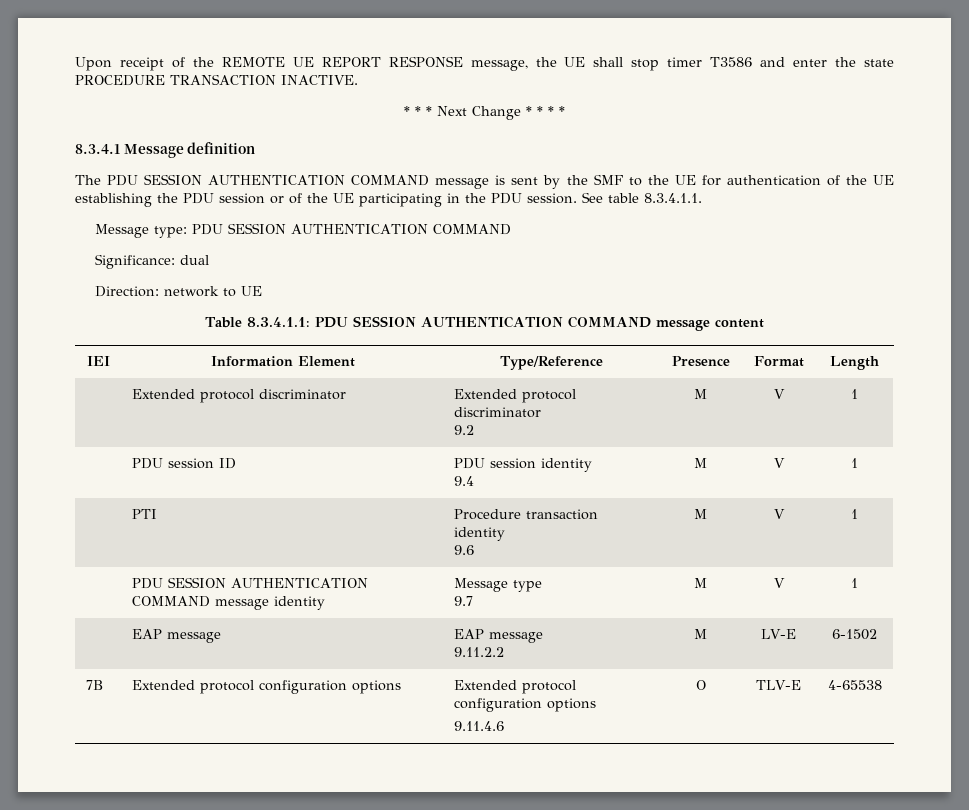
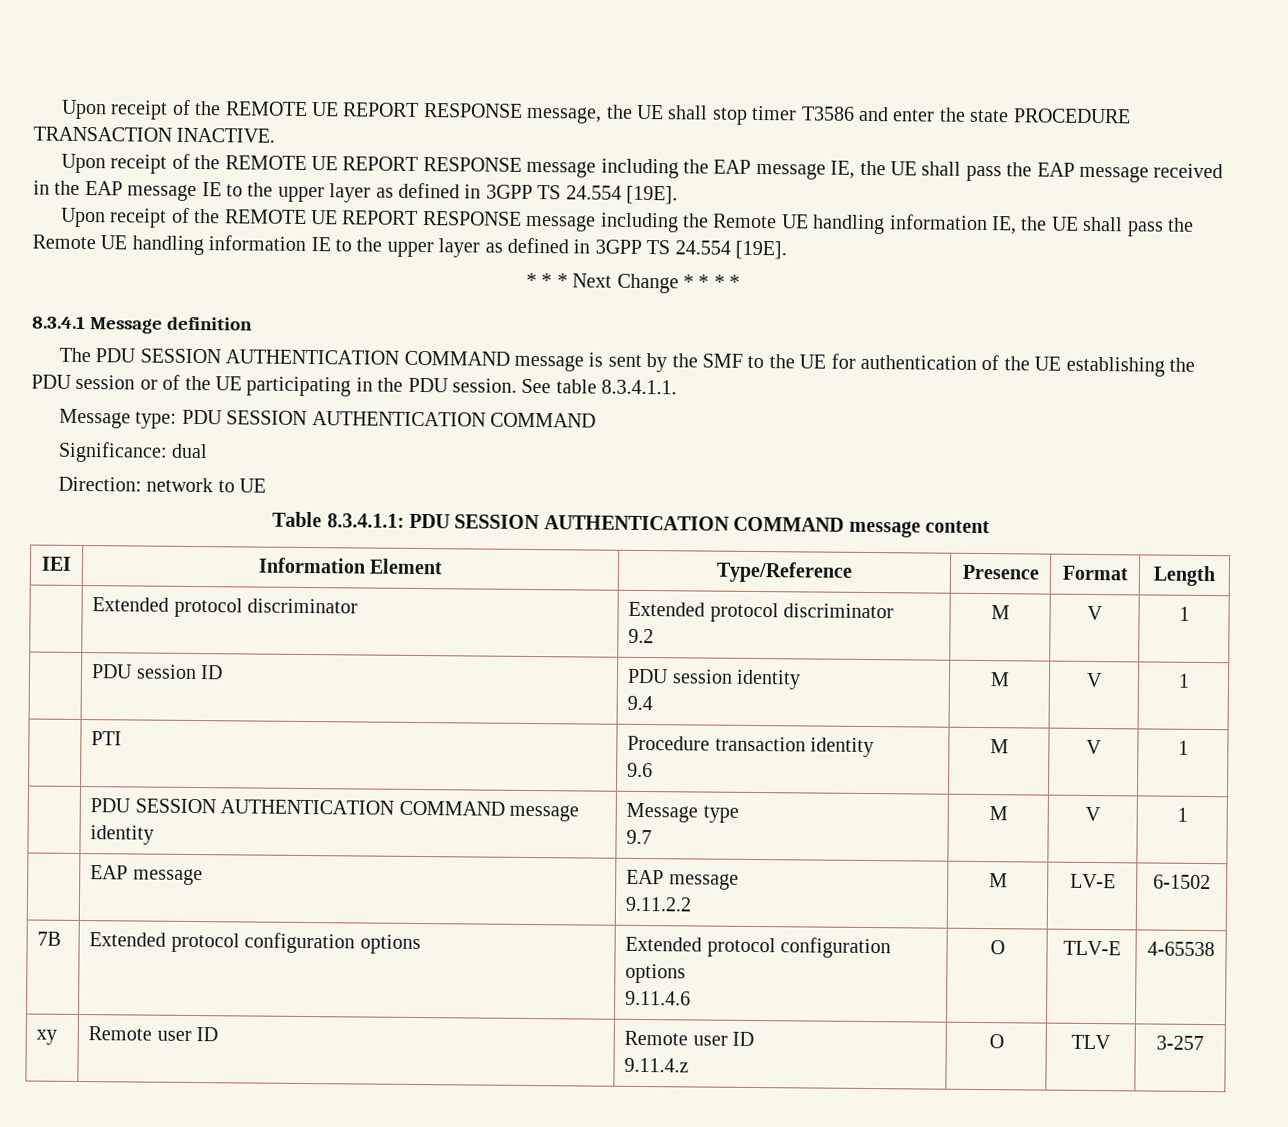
(358, 80) none -> [60,153,1224,183] [33,180,678,205] [59,207,1194,237] [32,234,787,260] // Upon receipt of the REMOTE UE REPORT RESPONSE message including the EAP message IE, the UE shall pass the EAP message received in the EAP message IE to the upper layer as defined in 3GPP TS 24.554 [19E]. // Upon receipt of the REMOTE UE REPORT RESPONSE message including the Remote UE handling information IE, the UE shall pass the Remote UE handling information IE to the upper layer as defined in 3GPP TS 24.554 [19E].
(882, 685) none -> [36,1029,58,1045] [88,1026,219,1042] [624,1030,755,1047] [624,1057,690,1073] [988,1034,1004,1049] [1071,1034,1111,1050] [1156,1035,1204,1051] // xy | Remote user ID | Remote user ID // 9.11.4.z | O | TLV | 3-257

